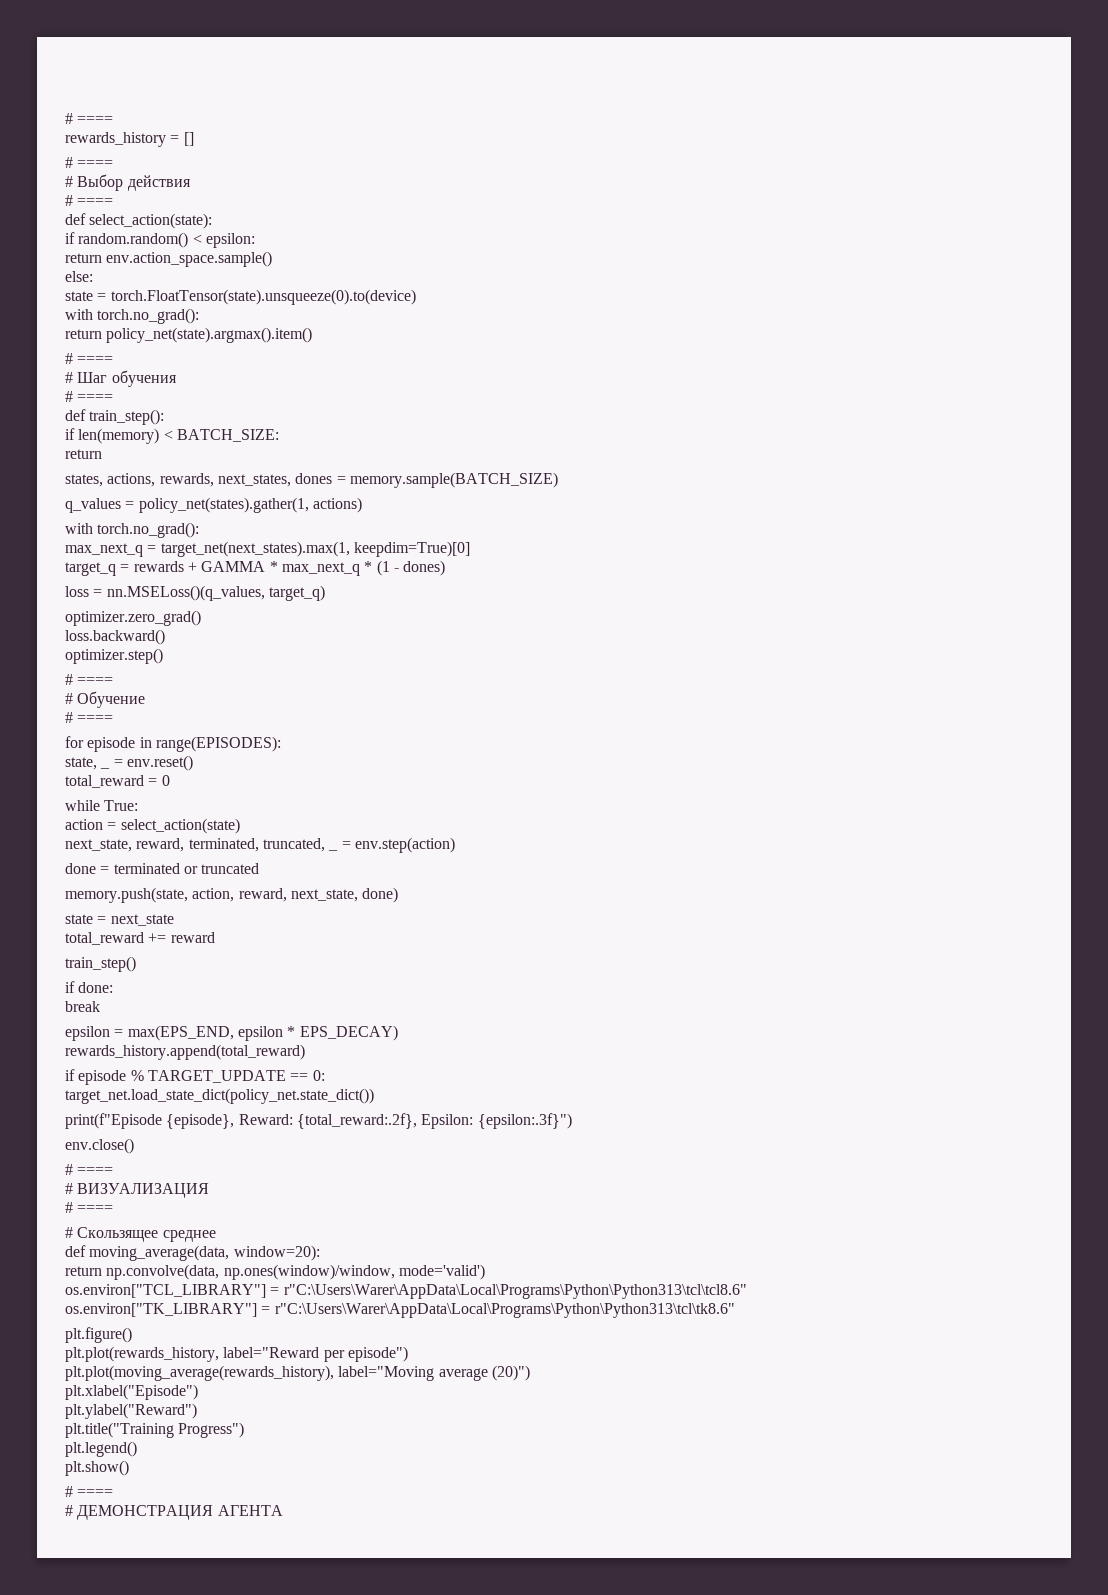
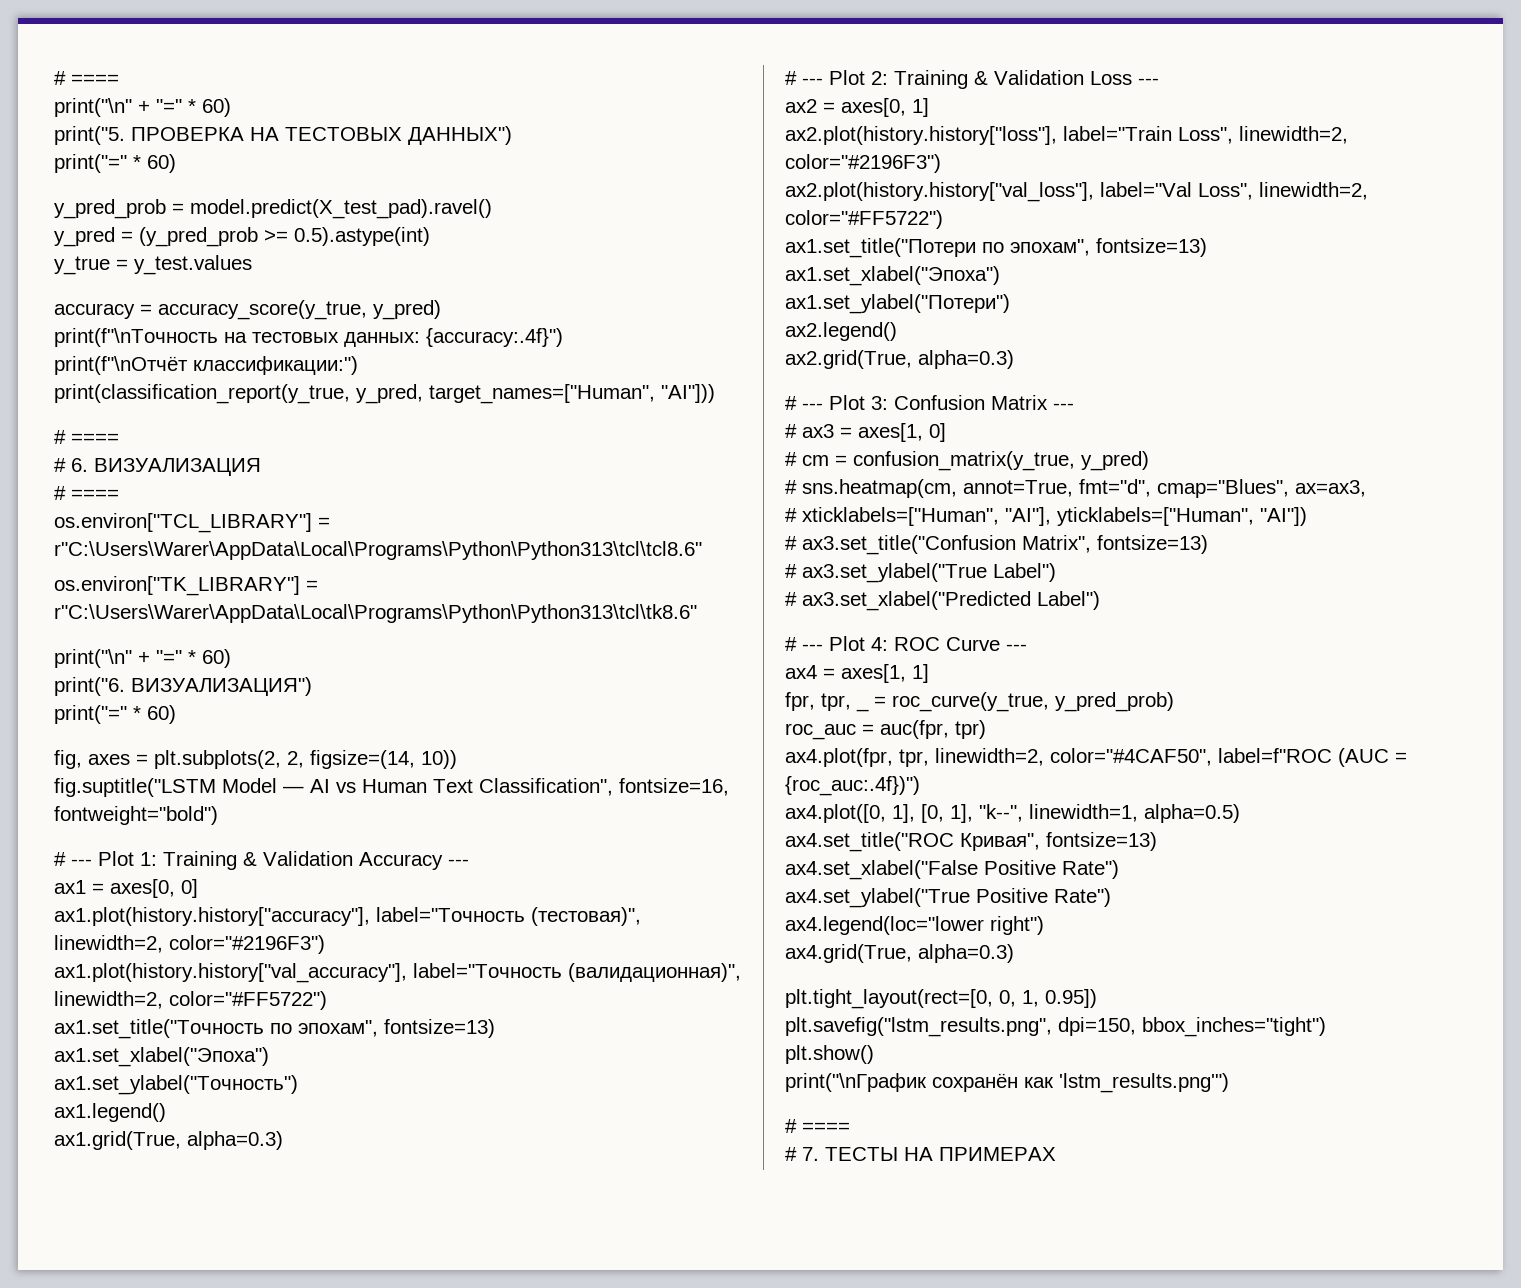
[65,113,114,124] [65,132,194,147] [65,157,114,168] [65,174,191,191] [65,195,114,206] [65,213,213,229] [65,232,255,248] [65,251,273,267] [65,271,93,282] [65,289,416,305] [65,308,200,324] [65,327,313,343] [65,353,114,364] [65,370,177,387] [65,391,114,402] [65,409,165,425] [65,428,279,444] [65,449,102,459] [65,472,558,488] [65,497,362,513] [65,522,200,538] [65,541,470,557] [65,560,446,576] [65,585,325,601] [65,610,201,626] [65,629,165,645] [65,648,163,664] [65,674,114,685] [65,691,146,708] [65,712,114,723] [65,736,281,752] [65,757,111,770] [113,755,193,771] [65,775,170,788] [65,800,139,811] [65,818,240,834] [65,838,339,852] [341,837,455,853] [65,863,260,874] [65,887,399,903] [65,914,174,926] [65,932,215,945] [65,956,136,972] [65,981,114,993] [65,1001,100,1012] [65,1025,398,1041] [65,1044,305,1060] [65,1069,325,1085] [65,1088,374,1104] [65,1113,572,1129] [65,1138,134,1154] [65,1164,114,1175] [65,1183,210,1198] [65,1202,114,1213] [65,1227,216,1242] [65,1245,320,1261] [65,1264,485,1280] # ==== // rewards_history = [] // # ==== // # Выбор действия // # ==== // def select_action(state): // if random.random() < epsilon: // return env.action_space.sample() // else: // state = torch.FloatTensor(state).unsqueeze(0).to(device) // with torch.no_grad(): // return policy_net(state).argmax().item() // # ==== // # Шаг обучения // # ==== // def train_step(): // if len(memory) < BATCH_SIZE: // return // states, actions, rewards, next_states, dones = memory.sample(BATCH_SIZE) // q_values = policy_net(states).gather(1, actions) // with torch.no_grad(): // max_next_q = target_net(next_states).max(1, keepdim=True)[0] // target_q = rewards + GAMMA * max_next_q * (1 - dones) // loss = nn.MSELoss()(q_values, target_q) // optimizer.zero_grad() // loss.backward() // optimizer.step() // # ==== // # Обучение // # ==== // for episode in range(EPISODES): // state, _ = env.reset() // total_reward = 0 // while True: // action = select_action(state) // next_state, reward, terminated, truncated, _ = env.step(action) // done = terminated or truncated // memory.push(state, action, reward, next_state, done) // state = next_state // total_reward += reward // train_step() // if done: // break // epsilon = max(EPS_END, epsilon * EPS_DECAY) // rewards_history.append(total_reward) // if episode % TARGET_UPDATE == 0: // target_net.load_state_dict(policy_net.state_dict()) // print(f"Episode {episode}, Reward: {total_reward:.2f}, Epsilon: {epsilon:.3f}") // env.close() // # ==== // # ВИЗУАЛИЗАЦИЯ // # ==== // # Скользящее среднее // def moving_average(data, window=20): // return np.convolve(data, np.ones(window)/window, mode='valid') -> [54,71,119,85] [54,98,231,117] [54,126,512,145] [54,154,176,173] [54,199,492,219] [54,227,430,247] [54,255,252,275] [54,300,441,320] [54,328,563,347] [54,356,358,375] [54,384,715,404] [54,430,119,444] [54,458,261,476] [54,486,119,500] # ==== // print("\n" + "=" * 60) // print("5. ПРОВЕРКА НА ТЕСТОВЫХ ДАННЫХ") // print("=" * 60) // y_pred_prob = model.predict(X_test_pad).ravel() // y_pred = (y_pred_prob >= 0.5).astype(int) // y_true = y_test.values // accuracy = accuracy_score(y_true, y_pred) // print(f"\nТочность на тестовых данных: {accuracy:.4f}") // print(f"\nОтчёт классификации:") // print(classification_report(y_true, y_pred, target_names=["Human", "AI"])) // # ==== // # 6. ВИЗУАЛИЗАЦИЯ // # ====
[65,1327,132,1343] [65,1346,408,1362] [65,1365,530,1381] [65,1384,198,1400] [65,1403,197,1419] [65,1422,245,1438] [65,1441,137,1457] [65,1460,129,1476] [65,1486,114,1497] [65,1505,283,1520] plt.figure() // plt.plot(rewards_history, label="Reward per episode") // plt.plot(moving_average(rewards_history), label="Moving average (20)") // plt.xlabel("Episode") // plt.ylabel("Reward") // plt.title("Training Progress") // plt.legend() // plt.show() // # ==== // # ДЕМОНСТРАЦИЯ АГЕНТА -> [54,649,231,668] [54,677,312,696] [54,705,176,724] [54,750,457,769] [54,778,729,797] [54,806,218,825] [54,851,469,870] [54,879,198,898] [54,907,641,926] [54,935,325,954] [54,963,741,983] [54,991,327,1010] [54,1019,495,1039] [54,1047,269,1067] [54,1075,298,1095] [54,1103,166,1122] [54,1131,283,1150] [785,70,1159,89] [785,98,929,117] [785,126,1348,145] [785,154,941,173] [785,182,1368,202] [785,210,943,229] [785,238,1207,258] [785,266,1000,286] [785,294,1010,314] [785,322,897,341] [785,350,1014,369] [785,395,1074,410] [785,423,946,442] [785,451,1149,471] [785,479,1366,498] [785,507,1307,526] [785,535,1208,555] [785,563,1056,583] [785,591,1100,611] [785,636,1027,651] [785,664,929,683] [785,692,869,712] [874,692,1174,712] [785,720,986,740] [785,748,1407,767] [785,776,920,796] [785,804,1240,823] [785,832,1157,852] [785,860,1119,880] [785,888,1111,908] [785,916,1044,935] [785,944,1014,963] [785,989,1097,1009] [785,1017,1326,1037] [785,1045,874,1064] [785,1073,1229,1093] [785,1119,850,1133] [785,1147,1056,1161] print("\n" + "=" * 60) // print("6. ВИЗУАЛИЗАЦИЯ") // print("=" * 60) // fig, axes = plt.subplots(2, 2, figsize=(14, 10)) // fig.suptitle("LSTM Model — AI vs Human Text Classification", fontsize=16, fontweight="bold") // # --- Plot 1: Training & Validation Accuracy --- // ax1 = axes[0, 0] // ax1.plot(history.history["accuracy"], label="Точность (тестовая)", linewidth=2, color="#2196F3") // ax1.plot(history.history["val_accuracy"], label="Точность (валидационная)", linewidth=2, color="#FF5722") // ax1.set_title("Точность по эпохам", fontsize=13) // ax1.set_xlabel("Эпоха") // ax1.set_ylabel("Точность") // ax1.legend() // ax1.grid(True, alpha=0.3) // # --- Plot 2: Training & Validation Loss --- // ax2 = axes[0, 1] // ax2.plot(history.history["loss"], label="Train Loss", linewidth=2, color="#2196F3") // ax2.plot(history.history["val_loss"], label="Val Loss", linewidth=2, color="#FF5722") // ax1.set_title("Потери по эпохам", fontsize=13) // ax1.set_xlabel("Эпоха") // ax1.set_ylabel("Потери") // ax2.legend() // ax2.grid(True, alpha=0.3) // # --- Plot 3: Confusion Matrix --- // # ax3 = axes[1, 0] // # cm = confusion_matrix(y_true, y_pred) // # sns.heatmap(cm, annot=True, fmt="d", cmap="Blues", ax=ax3, // # xticklabels=["Human", "AI"], yticklabels=["Human", "AI"]) // # ax3.set_title("Confusion Matrix", fontsize=13) // # ax3.set_ylabel("True Label") // # ax3.set_xlabel("Predicted Label") // # --- Plot 4: ROC Curve --- // ax4 = axes[1, 1] // fpr, tpr, _ = roc_curve(y_true, y_pred_prob) // roc_auc = auc(fpr, tpr) // ax4.plot(fpr, tpr, linewidth=2, color="#4CAF50", label=f"ROC (AUC = {roc_auc:.4f})") // ax4.plot([0, 1], [0, 1], "k--", linewidth=1, alpha=0.5) // ax4.set_title("ROC Кривая", fontsize=13) // ax4.set_xlabel("False Positive Rate") // ax4.set_ylabel("True Positive Rate") // ax4.legend(loc="lower right") // ax4.grid(True, alpha=0.3) // plt.tight_layout(rect=[0, 0, 1, 0.95]) // plt.savefig("lstm_results.png", dpi=150, bbox_inches="tight") // plt.show() // print("\nГрафик сохранён как 'lstm_results.png'") // # ==== // # 7. ТЕСТЫ НА ПРИМЕРАХ

